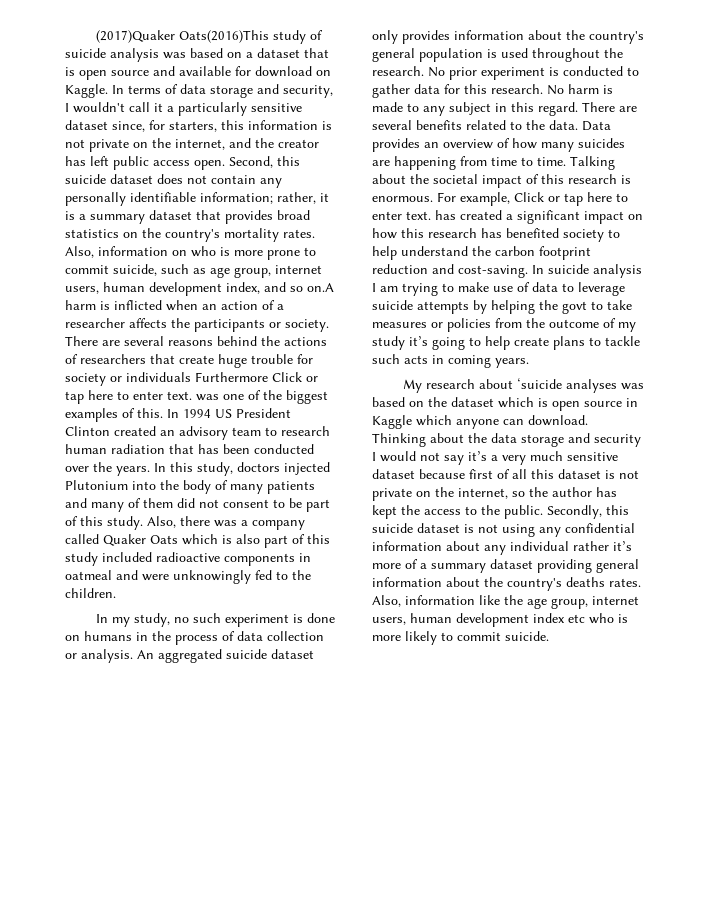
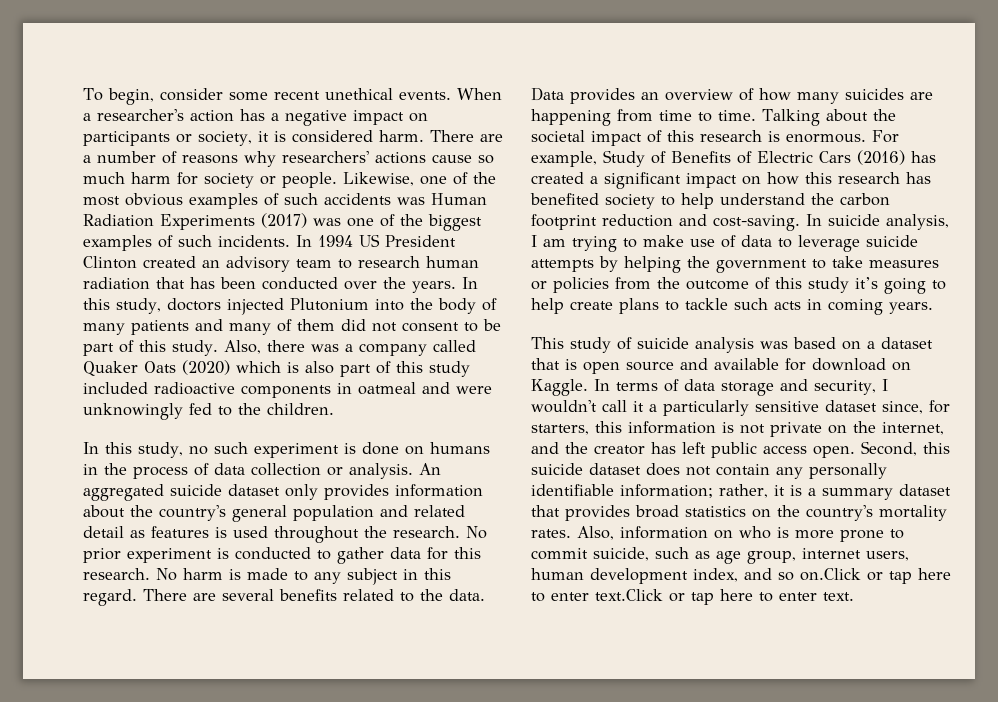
[95,30,269,43] (2017)Quaker Oats(2016)This -> [83,88,502,105] [83,109,428,126] [83,130,503,146] [83,151,494,167] [83,172,496,188] [83,193,487,209] [83,213,482,231] [83,234,456,251] [83,256,479,272] [83,277,478,293] [83,298,497,315] [83,319,501,335] [83,340,476,356] [83,360,470,377] [83,382,492,398] [83,403,334,420] [83,442,490,458] [83,463,441,479] [83,484,483,501] [83,505,465,522] [83,526,487,543] [83,547,481,564] [83,568,451,585] [83,589,485,606] [531,87,933,104] [531,109,896,126] [531,130,899,146] [531,150,936,167] [531,172,931,189] [530,193,890,209] [531,214,949,231] [531,235,918,252] [531,256,939,273] [531,277,946,294] [531,298,933,315] [531,337,564,349] To begin, consider some recent unethical events. When a researcher's action has a negative impact on participants or society, it is considered harm. There are a number of reasons why researchers' actions cause so much harm for society or people. Likewise, one of the most obvious examples of such accidents was Human Radiation Experiments (2017) was one of the biggest examples of such incidents. In 1994 US President Clinton created an advisory team to research human radiation that has been conducted over the years. In this study, doctors injected Plutonium into the body of many patients and many of them did not consent to be part of this study. Also, there was a company called Quaker Oats (2020) which is also part of this study included radioactive components in oatmeal and were unknowingly fed to the children. // In this study, no such experiment is done on humans in the process of data collection or analysis. An aggregated suicide dataset only provides information about the country's general population and related detail as features is used throughout the research. No prior experiment is conducted to gather data for this research. No harm is made to any subject in this regard. There are several benefits related to the data. Data provides an overview of how many suicides are happening from time to time. Talking about the societal impact of this research is enormous. For example, Study of Benefits of Electric Cars (2016) has created a significant impact on how this research has benefited society to help understand the carbon footprint reduction and cost-saving. In suicide analysis, I am trying to make use of data to leverage suicide attempts by helping the government to take measures or policies from the outcome of this study it’s going to help create plans to tackle such acts in coming years. // This
[307,283,334,292] [65,300,284,311] [65,318,329,332] [65,336,327,346] [65,354,313,368] [65,372,318,386] [65,390,328,404] [65,408,291,422] [65,426,330,440] [65,444,314,454] [65,462,330,476] [65,480,315,494] [65,498,330,512] [65,516,305,530] [65,534,330,548] [65,552,311,566] [65,570,311,584] [65,588,116,598] [95,613,335,627] [65,631,324,645] [65,649,314,663] [372,30,644,44] [372,48,623,62] [372,66,639,80] [372,84,613,98] [372,102,637,116] [372,120,611,131] [372,138,625,152] [372,156,615,170] [372,174,631,188] [372,192,628,206] [372,210,643,224] [372,228,620,242] [372,246,591,260] [372,264,642,278] [372,282,625,296] [372,300,632,314] [372,318,636,332] [372,336,640,350] [372,354,529,368] [402,378,644,393] [372,397,638,411] [372,415,588,429] [372,433,641,447] [372,451,618,465] [372,469,639,479] [372,487,617,501] [372,505,629,519] [372,523,635,537] [372,541,632,555] [372,559,639,573] [372,577,641,591] [372,595,639,609] [372,613,628,627] [372,631,549,645] on.A harm is inflicted when an action of a researcher affects the participants or society. There are several reasons behind the actions of researchers that create huge trouble for society or individuals Furthermore Click or tap here to enter text. was one of the biggest examples of this. In 1994 US President Clinton created an advisory team to research human radiation that has been conducted over the years. In this study, doctors injected Plutonium into the body of many patients and many of them did not consent to be part of this study. Also, there was a company called Quaker Oats which is also part of this study included radioactive components in oatmeal and were unknowingly fed to the children. // In my study, no such experiment is done on humans in the process of data collection or analysis. An aggregated suicide dataset only provides information about the country's general population is used throughout the research. No prior experiment is conducted to gather data for this research. No harm is made to any subject in this regard. There are several benefits related to the data. Data provides an overview of how many suicides are happening from time to time. Talking about the societal impact of this research is enormous. For example, Click or tap here to enter text. has created a significant impact on how this research has benefited society to help understand the carbon footprint reduction and cost-saving. In suicide analysis I am trying to make use of data to leverage suicide attempts by helping the govt to take measures or policies from the outcome of my study it’s going to help create plans to tackle such acts in coming years. // My research about ‘suicide analyses was based on the dataset which is open source in Kaggle which anyone can download. Thinking about the data storage and security I would not say it’s a very much sensitive dataset because first of all this dataset is not private on the internet, so the author has kept the access to the public. Secondly, this suicide dataset is not using any confidential information about any individual rather it’s more of a summary dataset providing general information about the country's deaths rates. Also, information like the age group, internet users, human development index etc who is more likely to commit suicide. -> [800,568,951,584] [531,589,854,605] on.Click or tap here to enter text.Click or tap here to enter text.

